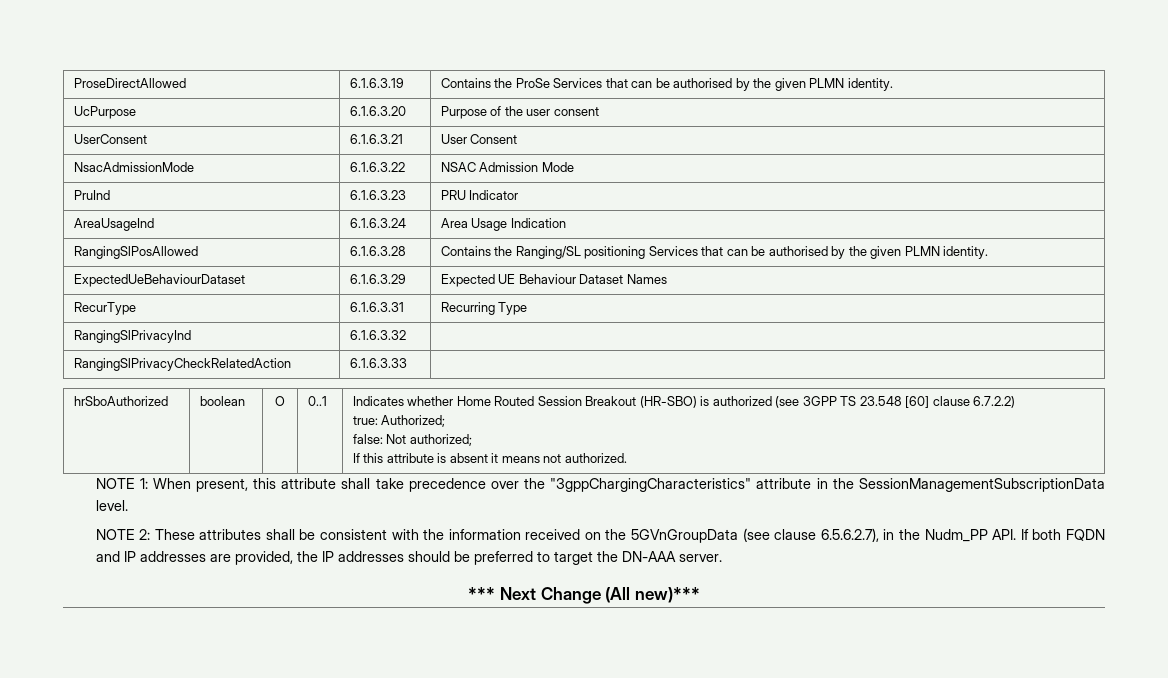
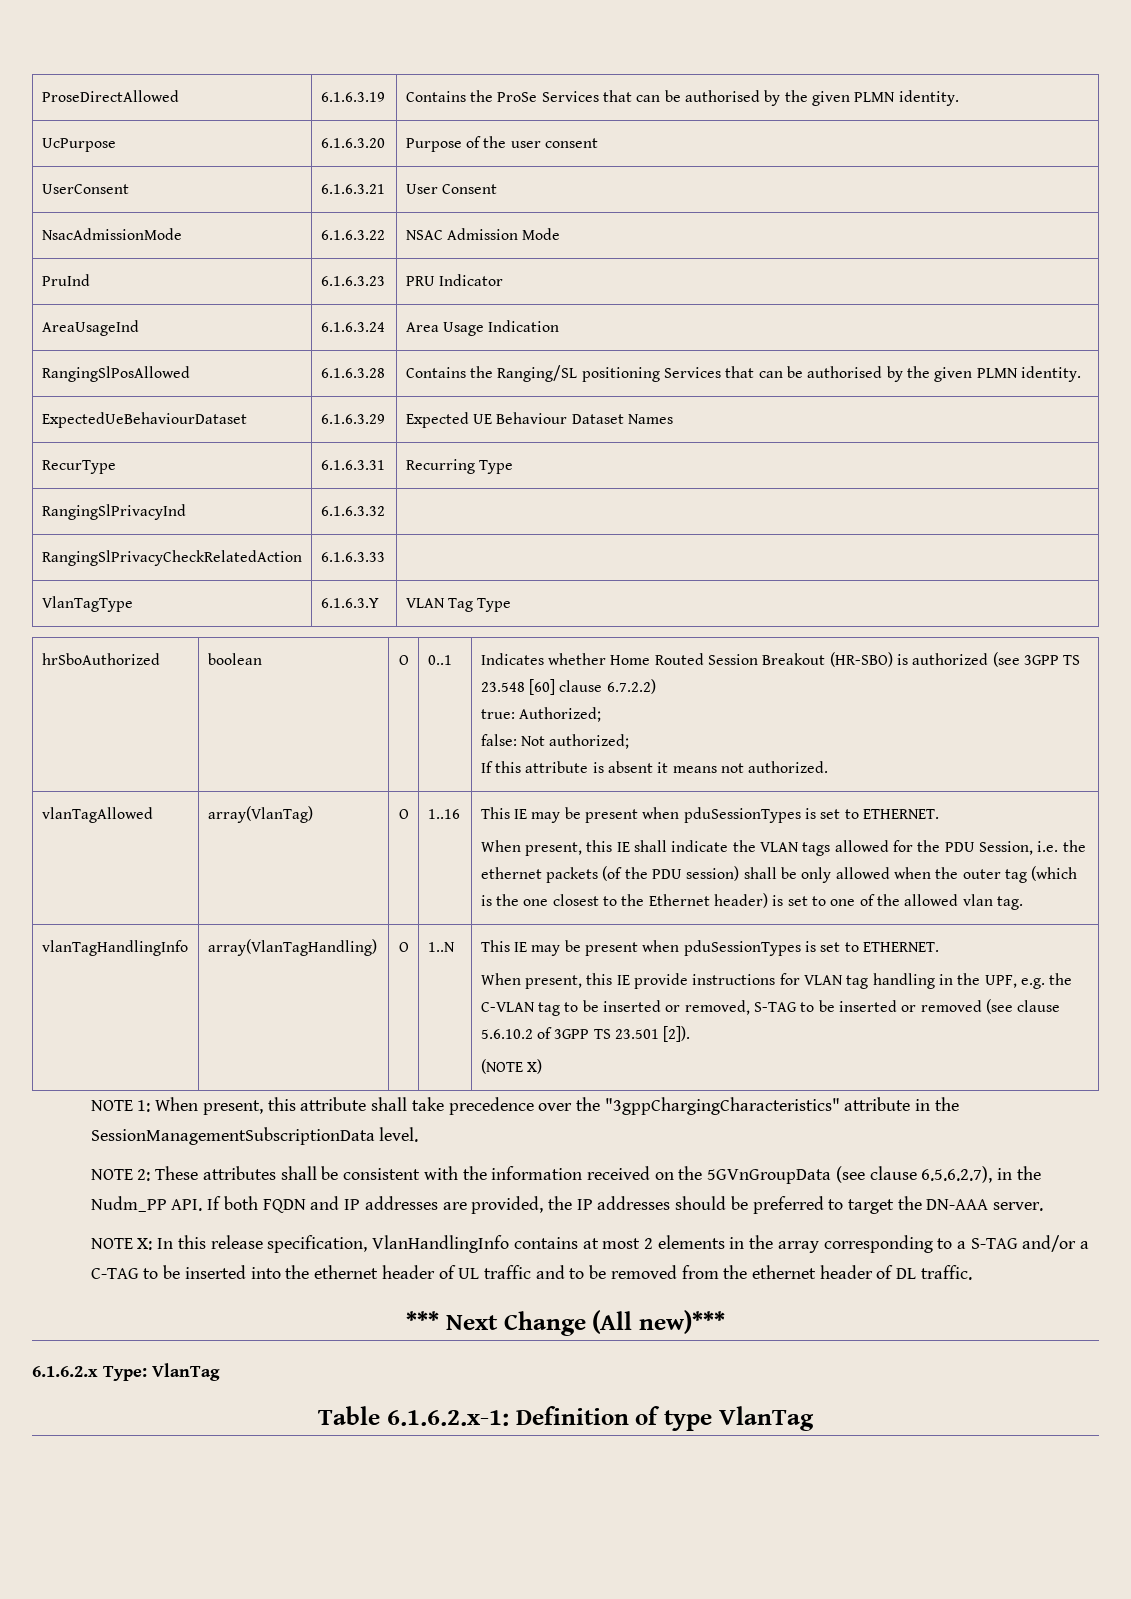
(407, 363) none -> [41,596,133,612] [320,598,379,608] [405,598,512,612] // VlanTagType | 6.1.6.3.Y | VLAN Tag Type
(627, 458) none -> [41,807,153,823] [207,806,313,823] [398,809,409,819] [427,809,460,819] [480,807,939,823] [480,840,1086,856] [480,866,1078,883] [480,893,1023,910] [41,940,188,956] [207,939,377,956] [398,942,409,952] [427,942,455,952] [480,940,939,956] [480,973,1073,989] [480,999,1061,1016] [480,1026,691,1042] [480,1059,543,1074] // vlanTagAllowed | array(VlanTag) | O | 1..16 | This IE may be present when pduSessionTypes is set to ETHERNET. // When present, this IE shall indicate the VLAN tags allowed for the PDU Session, i.e. the ethernet packets (of the PDU session) shall be only allowed when the outer tag (which is the one closest to the Ethernet header) is set to one of the allowed vlan tag. // vlanTagHandlingInfo | array(VlanTagHandling) | O | 1..N | This IE may be present when pduSessionTypes is set to ETHERNET. // When present, this IE provide instructions for VLAN tag handling in the UPF, e.g. the C-VLAN tag to be inserted or removed, S-TAG to be inserted or removed (see clause 5.6.10.2 of 3GPP TS 23.501 [2]). // (NOTE X)
(723, 558) none -> [90,1235,1090,1253] [90,1265,972,1280] // NOTE X: In this release specification, VlanHandlingInfo contains at most 2 elements in the array corresponding to a S-TAG and/or a C-TAG to be inserted into the ethernet header of UL traffic and to be removed from the ethernet header of DL traffic.
(700, 595) none -> [32,1363,220,1381] [318,1406,814,1431] // 6.1.6.2.x Type: VlanTag // Table 6.1.6.2.x-1: Definition of type VlanTag

